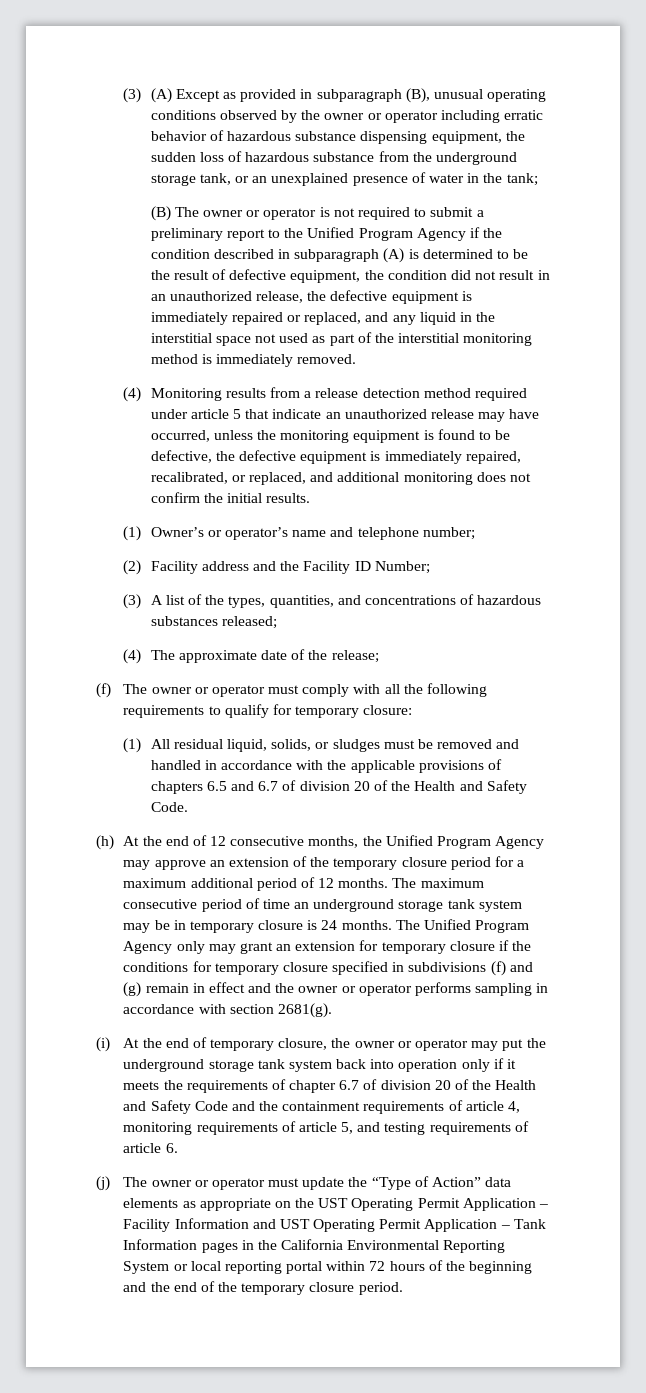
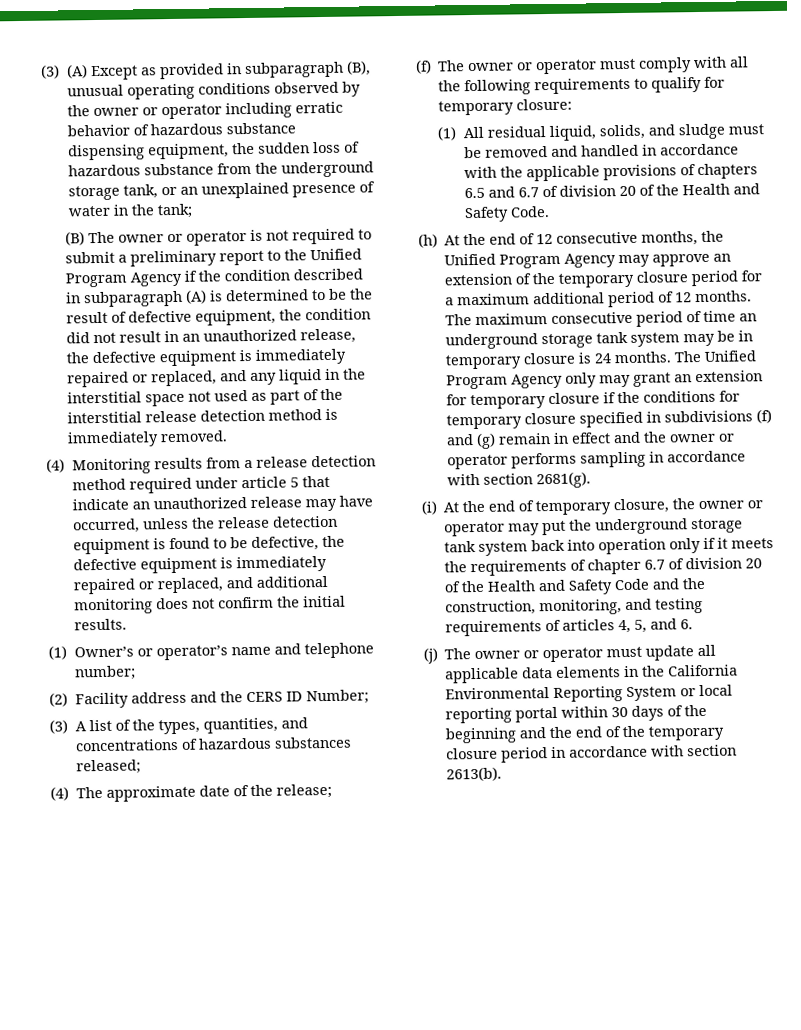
[463,333,533,346] monitoring -> [144,409,265,423] release detection
[280,430,350,443] monitoring -> [217,515,338,529] release detection
[465,451,521,464] [150,472,228,484] repaired, recalibrated, -> [72,578,136,595] repaired
[303,561,351,574] Facility -> [245,691,283,703] CERS
[315,739,380,752] or sludges -> [647,123,726,140] and sludge
[282,1100,521,1114] [123,1121,529,1135] [123,1143,162,1153] containment requirements of article 4, monitoring requirements of article 5, and testing requirements of article -> [445,597,704,616] [445,618,678,637] construction, monitoring, and testing requirements of articles 4, 5, and
[348,1176,512,1190] [123,1198,549,1211] [123,1218,546,1232] [123,1239,238,1253] the “Type of Action” data elements as appropriate on the UST Operating Permit Application – Facility Information and UST Operating Permit Application – Tank Information pages -> [697,644,717,657] [445,666,622,684] all applicable data elements
[369,1261,425,1271] 72 hours -> [611,705,665,721] 30 days
[358,1282,403,1295] period. -> [501,744,738,763] [446,766,503,782] period in accordance with section 2613(b).

